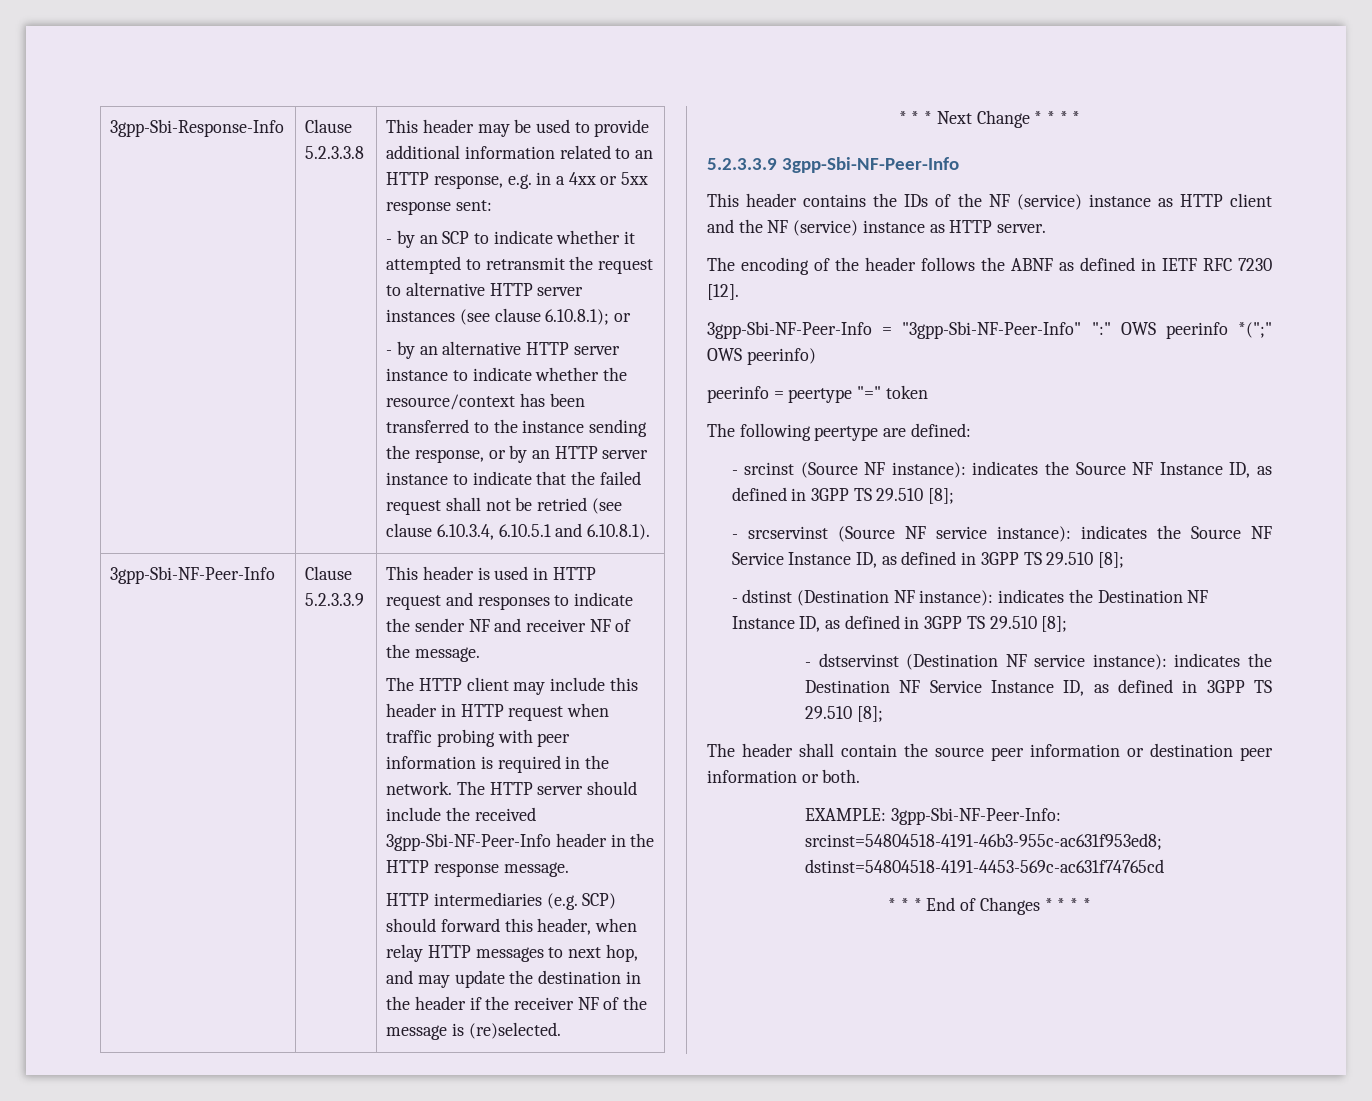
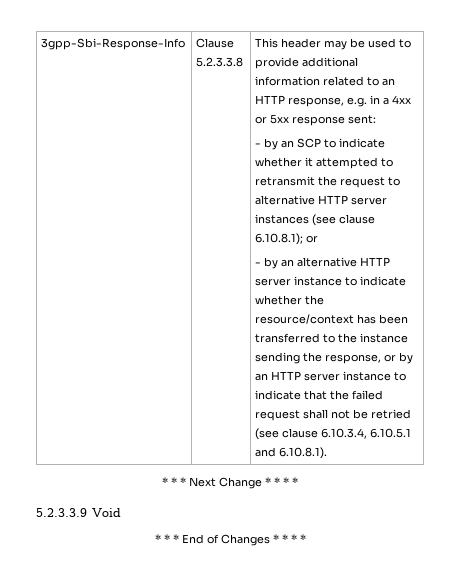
[110,566,276,584] [305,566,353,580] [305,593,365,606] [386,566,596,580] [386,592,633,610] [386,618,632,632] [386,644,480,662] [386,677,638,695] [386,703,609,721] [386,729,571,747] [386,755,609,773] [386,781,637,795] [386,807,536,821] [386,833,655,851] [386,860,569,877] [386,892,617,910] [386,918,637,935] [386,944,638,962] [386,970,641,988] [386,996,648,1010] [386,1022,561,1040] // 3gpp-Sbi-NF-Peer-Info | Clause 5.2.3.3.9 | This header is used in HTTP request and responses to indicate the sender NF and receiver NF of the message. // The HTTP client may include this header in HTTP request when traffic probing with peer information is required in the network. The HTTP server should include the received 3gpp-Sbi-NF-Peer-Info header in the HTTP response message. // HTTP intermediaries (e.g. SCP) should forward this header, when relay HTTP messages to next hop, and may update the destination in the header if the receiver NF of the message is (re)selected. -> (328, 453) none
[781,157,959,173] [707,193,1272,210] [707,219,1047,236] [707,257,1272,275] [707,284,739,300] [707,321,1272,339] [707,348,816,365] [707,385,928,403] [707,423,971,441] [731,461,1272,478] [731,487,955,504] [731,525,1272,542] [731,551,1125,568] [731,589,1209,606] [731,615,1068,632] [805,653,1272,670] [805,679,1272,696] [805,706,883,722] [707,743,1273,761] [707,769,861,783] [805,807,1061,825] [805,833,1163,850] [805,859,1165,873] 3gpp-Sbi-NF-Peer-Info // This header contains the IDs of the NF (service) instance as HTTP client and the NF (service) instance as HTTP server. // The encoding of the header follows the ABNF as defined in IETF RFC 7230 [12]. // 3gpp-Sbi-NF-Peer-Info = "3gpp-Sbi-NF-Peer-Info" ":" OWS peerinfo *(";" OWS peerinfo) // peerinfo = peertype "=" token // The following peertype are defined: // - srcinst (Source NF instance): indicates the Source NF Instance ID, as defined in 3GPP TS 29.510 [8]; // - srcservinst (Source NF service instance): indicates the Source NF Service Instance ID, as defined in 3GPP TS 29.510 [8]; // - dstinst (Destination NF instance): indicates the Destination NF Instance ID, as defined in 3GPP TS 29.510 [8]; // - dstservinst (Destination NF service instance): indicates the Destination NF Service Instance ID, as defined in 3GPP TS 29.510 [8]; // The header shall contain the source peer information or destination peer information or both. // EXAMPLE: 3gpp-Sbi-NF-Peer-Info: srcinst=54804518-4191-46b3-955c-ac631f953ed8; dstinst=54804518-4191-4453-569c-ac631f74765cd -> [92,508,121,517] Void

